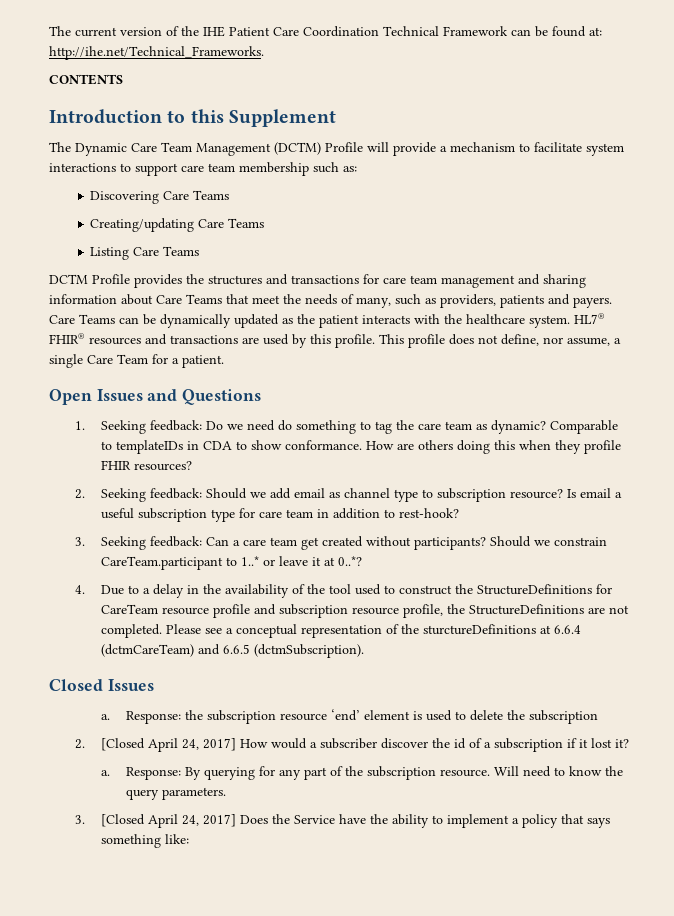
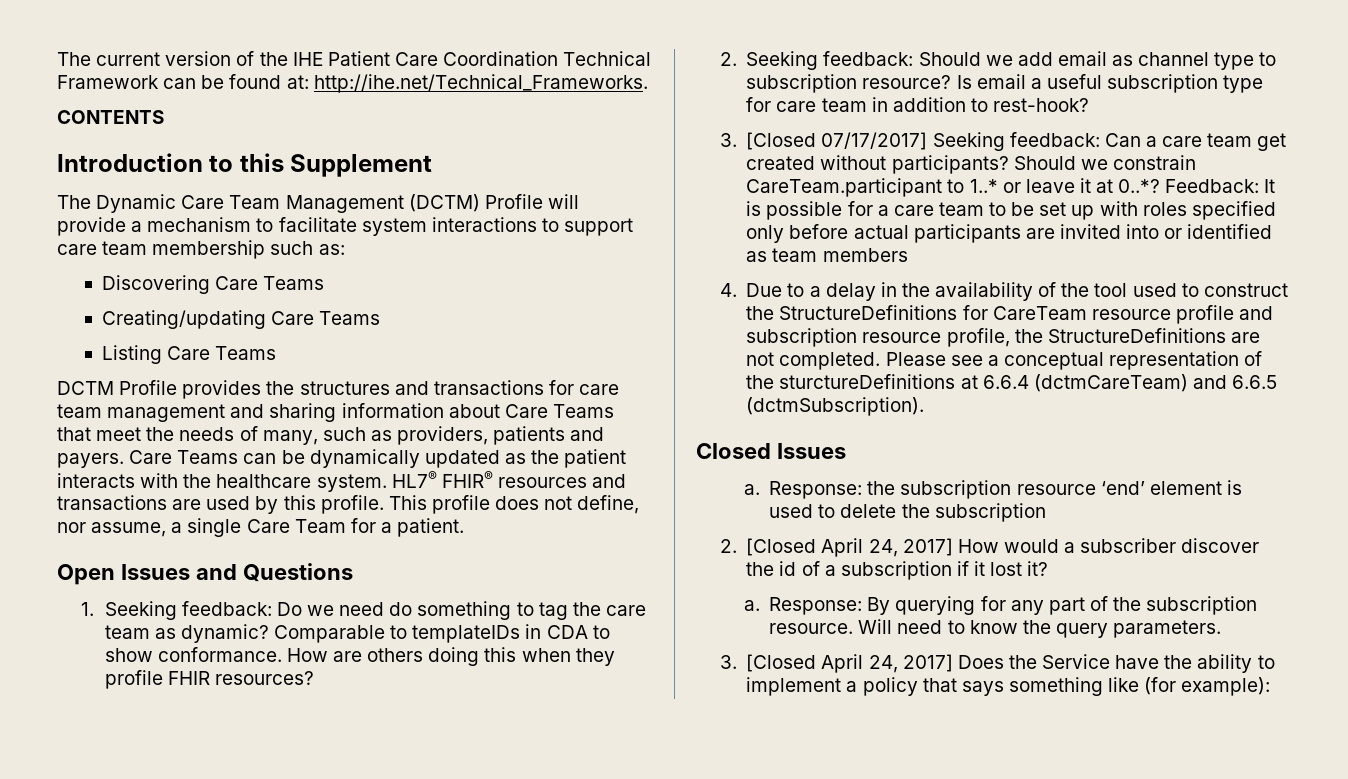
(85, 541) none -> [746,132,928,150] [Closed 07/17/2017]
(362, 561) none -> [1165,179,1276,193] [746,201,1276,220] [746,224,1273,243] [746,248,908,262] Feedback: It is possible for a care team to be set up with roles specified only before actual participants are invited into or identified as team members
[164,834,189,844] like: -> [1108,677,1271,696] like (for example):

